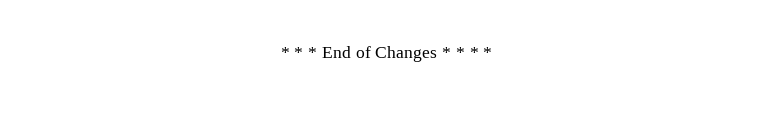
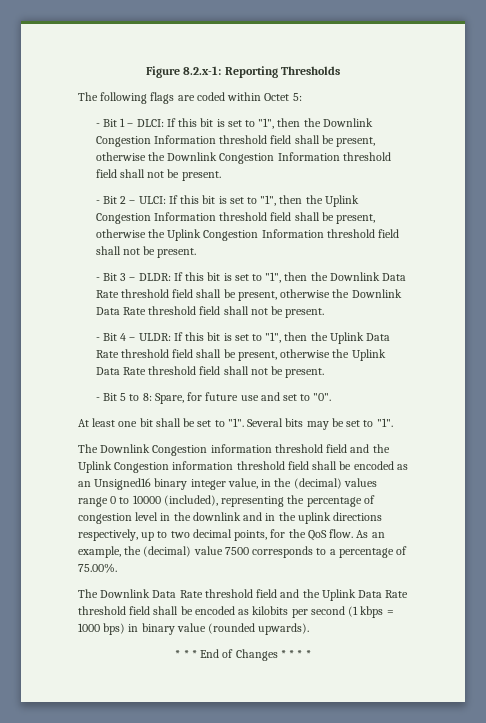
(280, 52) none -> [146,66,340,78] [78,92,302,104] [95,118,373,129] [95,135,376,147] [95,152,391,164] [95,169,221,181] [95,195,359,207] [95,212,376,224] [95,229,400,241] [95,246,197,258] [95,272,407,283] [95,289,402,301] [95,306,325,318] [95,332,391,344] [95,349,386,361] [95,366,325,378] [95,392,332,404] [78,418,393,430] [78,444,390,456] [78,461,408,473] [78,478,377,490] [78,495,375,507] [78,512,383,524] [78,529,385,541] [78,546,408,558] [78,563,117,573] [78,589,409,601] [78,606,394,618] [78,623,310,635] Figure 8.2.x-1: Reporting Thresholds // The following flags are coded within Octet 5: // - Bit 1 – DLCI: If this bit is set to "1", then the Downlink Congestion Information threshold field shall be present, otherwise the Downlink Congestion Information threshold field shall not be present. // - Bit 2 – ULCI: If this bit is set to "1", then the Uplink Congestion Information threshold field shall be present, otherwise the Uplink Congestion Information threshold field shall not be present. // - Bit 3 – DLDR: If this bit is set to "1", then the Downlink Data Rate threshold field shall be present, otherwise the Downlink Data Rate threshold field shall not be present. // - Bit 4 – ULDR: If this bit is set to "1", then the Uplink Data Rate threshold field shall be present, otherwise the Uplink Data Rate threshold field shall not be present. // - Bit 5 to 8: Spare, for future use and set to "0". // At least one bit shall be set to "1". Several bits may be set to "1". // The Downlink Congestion information threshold field and the Uplink Congestion information threshold field shall be encoded as an Unsigned16 binary integer value, in the (decimal) values range 0 to 10000 (included), representing the percentage of congestion level in the downlink and in the uplink directions respectively, up to two decimal points, for the QoS flow. As an example, the (decimal) value 7500 corresponds to a percentage of 75.00%. // The Downlink Data Rate threshold field and the Uplink Data Rate threshold field shall be encoded as kilobits per second (1 kbps = 1000 bps) in binary value (rounded upwards). //

